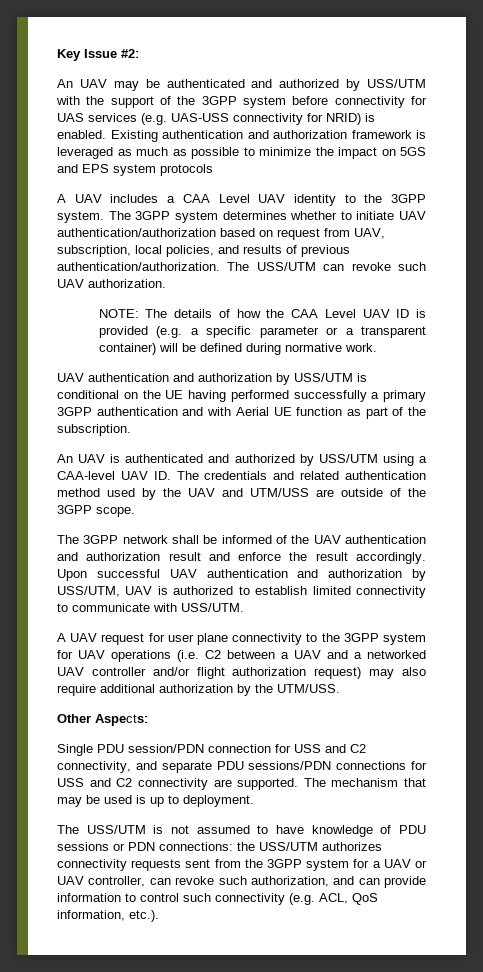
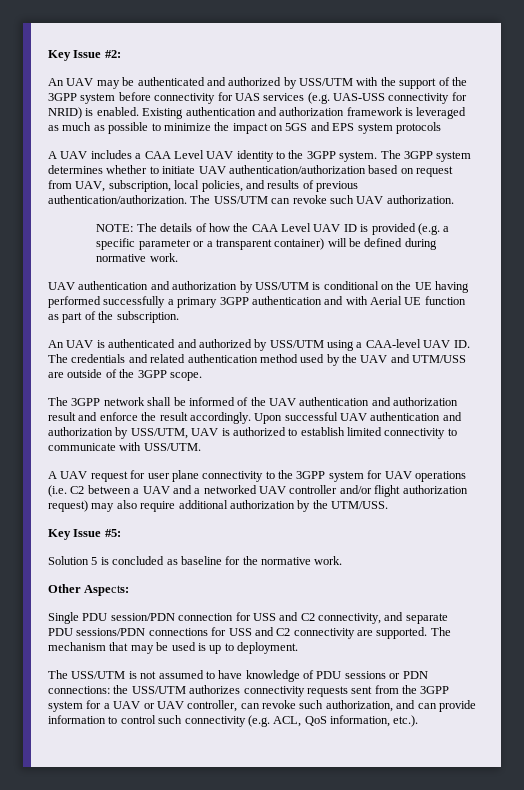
(340, 688) none -> [48,529,121,540] [48,556,343,565] // Key Issue #5: // Solution 5 is concluded as baseline for the normative work.

